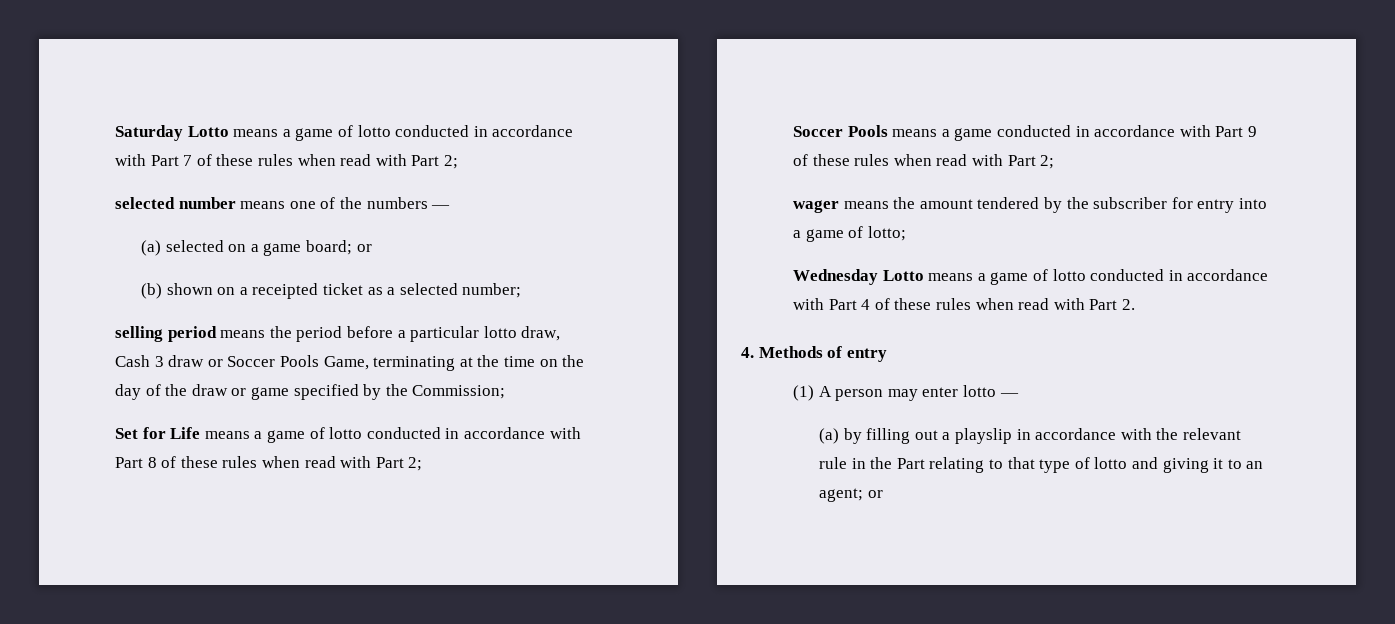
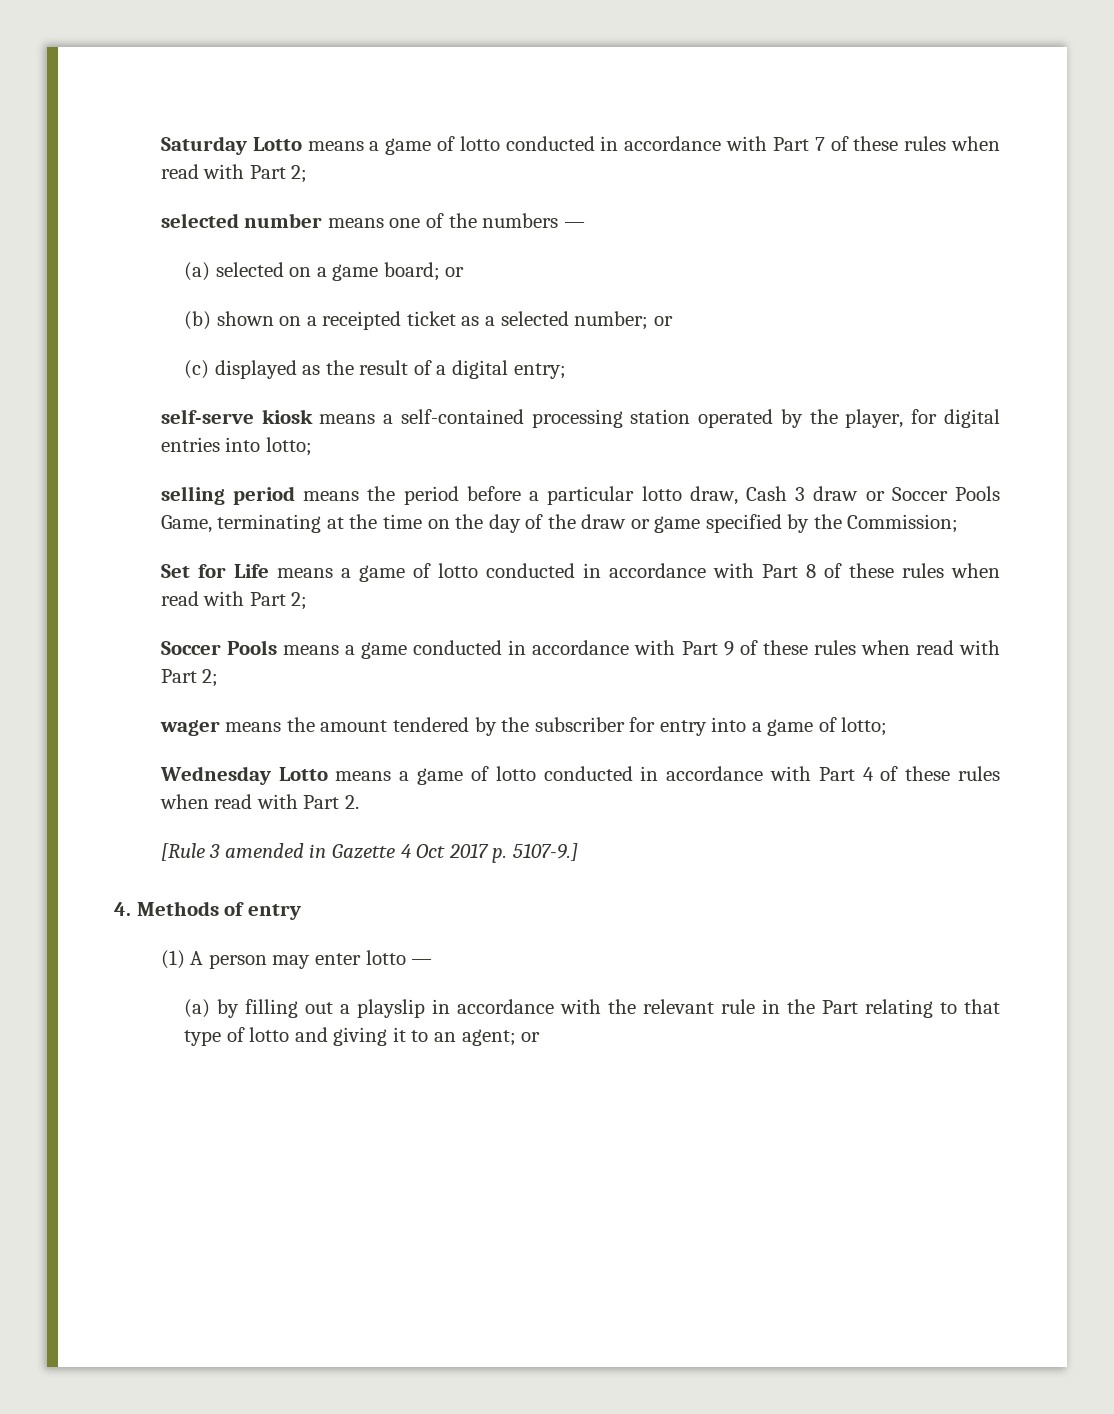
(522, 290) none -> [653,316,673,326] [184,360,566,379] [160,409,1000,428] [160,437,312,456] or // (c) displayed as the result of a digital entry; // self-serve kiosk means a self-contained processing station operated by the player, for digital entries into lotto;
(1135, 304) none -> [160,843,578,863] // [Rule 3 amended in Gazette 4 Oct 2017 p. 5107-9.]

